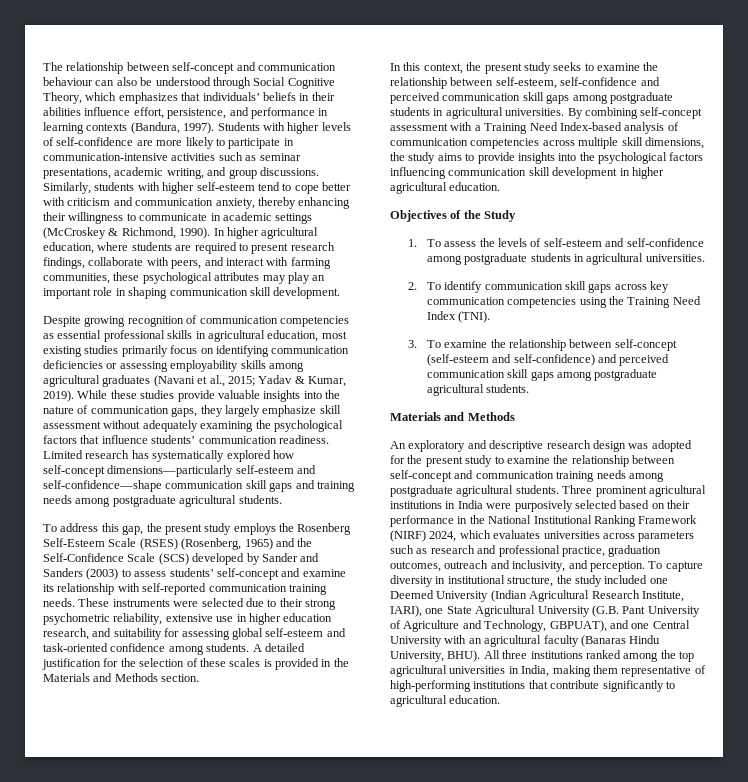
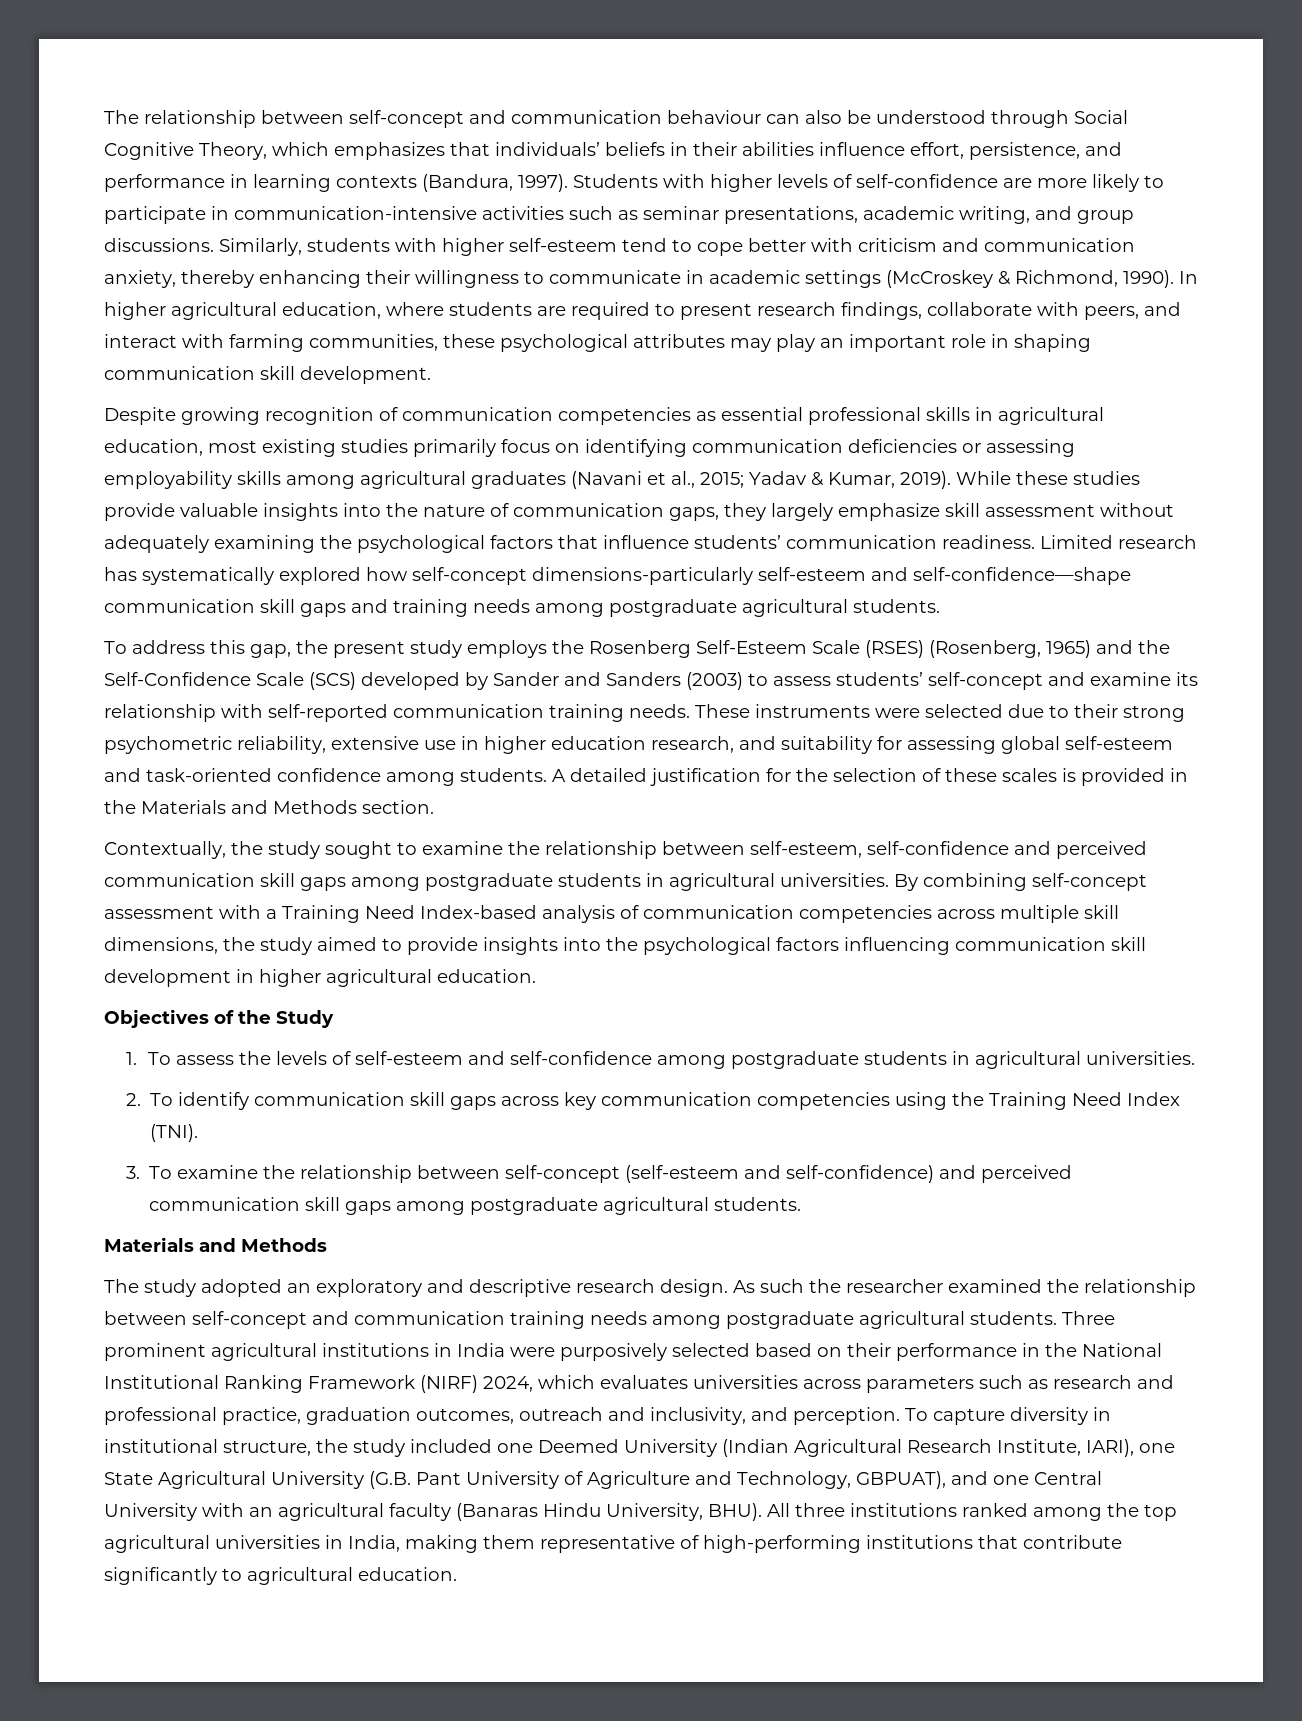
[107,465,234,477] dimensions—particularly -> [532,567,753,585] dimensions-particularly
[390,62,582,74] In this context, the present study seeks -> [104,841,392,859] Contextually, the study sought
[437,153,462,161] aims -> [317,937,377,951] aimed
[390,440,692,452] [390,455,550,467] An exploratory and descriptive research design was adopted for the present study to examine -> [104,1279,1042,1297] The study adopted an exploratory and descriptive research design. As such the researcher examined

